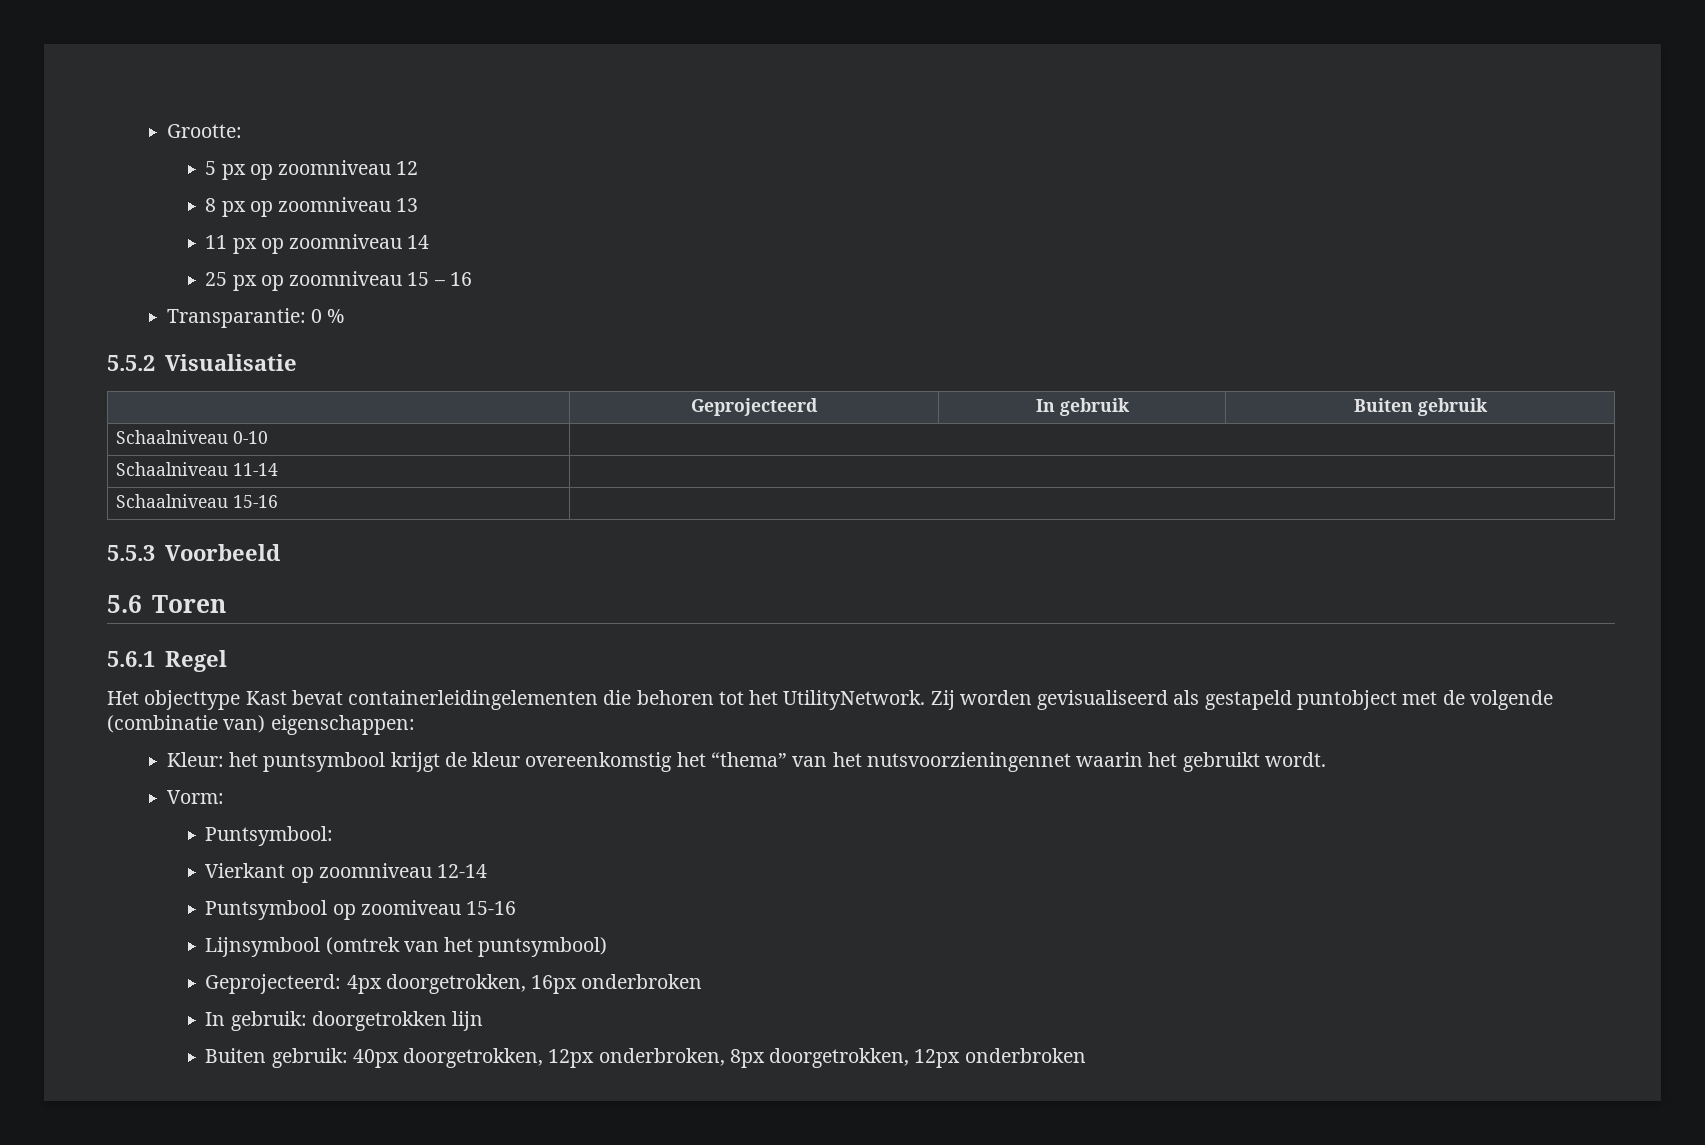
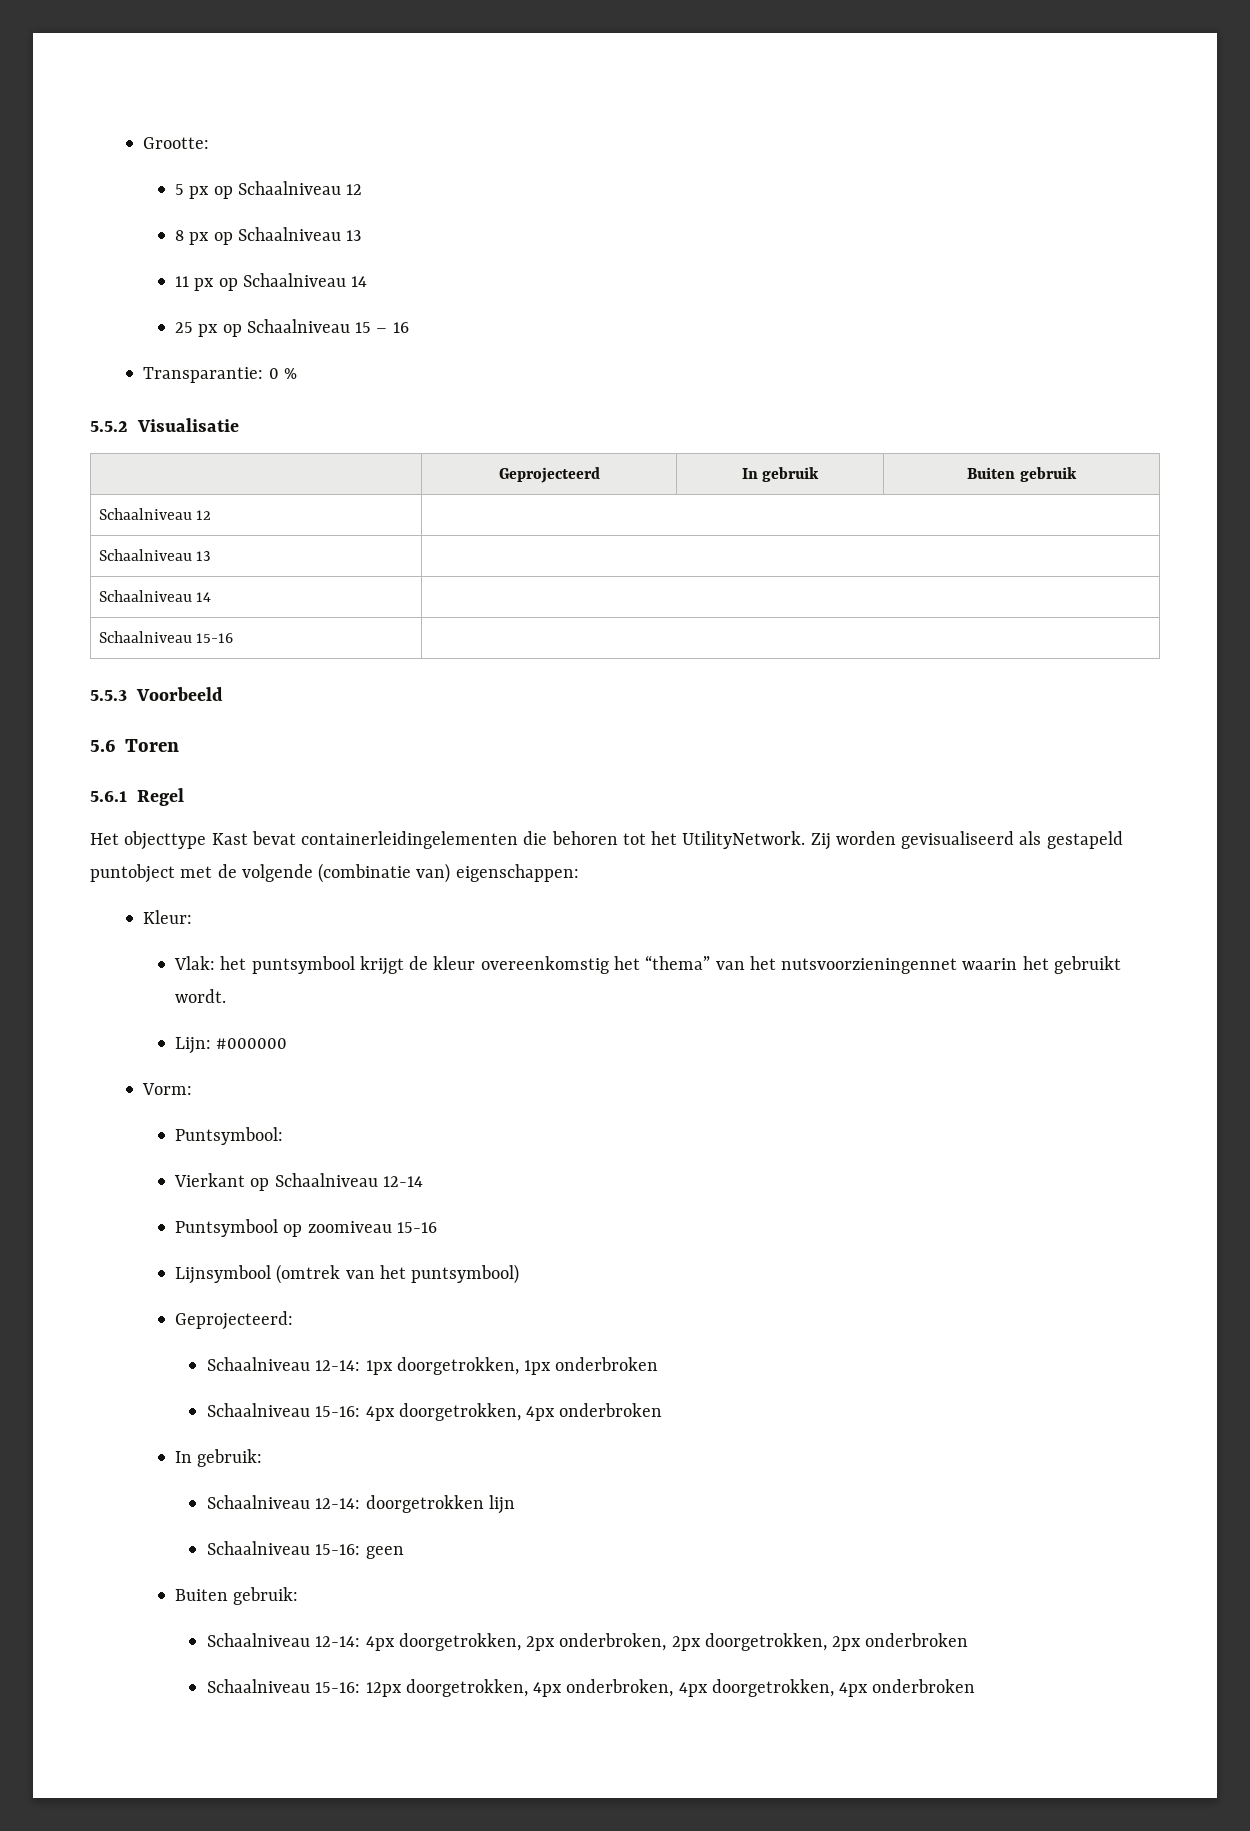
[278,160,392,175] zoomniveau -> [237,181,341,195] Schaalniveau
[278,197,392,212] zoomniveau -> [237,227,341,241] Schaalniveau
[289,234,403,249] zoomniveau -> [242,273,346,287] Schaalniveau
[289,271,403,286] zoomniveau -> [246,319,350,333] Schaalniveau
[232,431,268,444] [115,462,278,476] 0-10 | // Schaalniveau 11-14 -> [196,510,212,520] [98,549,212,561] [98,590,212,602] 12 | // Schaalniveau 13 | // Schaalniveau 14
(224, 759) none -> [174,956,216,970] // Vlak:
(1326, 759) none -> [175,1037,288,1054] // Lijn: #000000
[318,863,432,878] zoomniveau -> [274,1173,378,1187] Schaalniveau
[346,974,578,994] 4px doorgetrokken, 16px -> [206,1357,659,1375] [206,1403,556,1421] // Schaalniveau 12-14: 1px doorgetrokken, 1px onderbroken // Schaalniveau 15-16: 4px doorgetrokken, 4px
(307, 1021) none -> [206,1495,361,1509] // Schaalniveau 12-14:
(484, 1021) none -> [206,1541,404,1559] // Schaalniveau 15-16: geen
[352,1048,961,1068] 40px doorgetrokken, 12px onderbroken, 8px doorgetrokken, 12px -> [206,1633,969,1651] [206,1679,869,1697] // Schaalniveau 12-14: 4px doorgetrokken, 2px onderbroken, 2px doorgetrokken, 2px onderbroken // Schaalniveau 15-16: 12px doorgetrokken, 4px onderbroken, 4px doorgetrokken, 4px

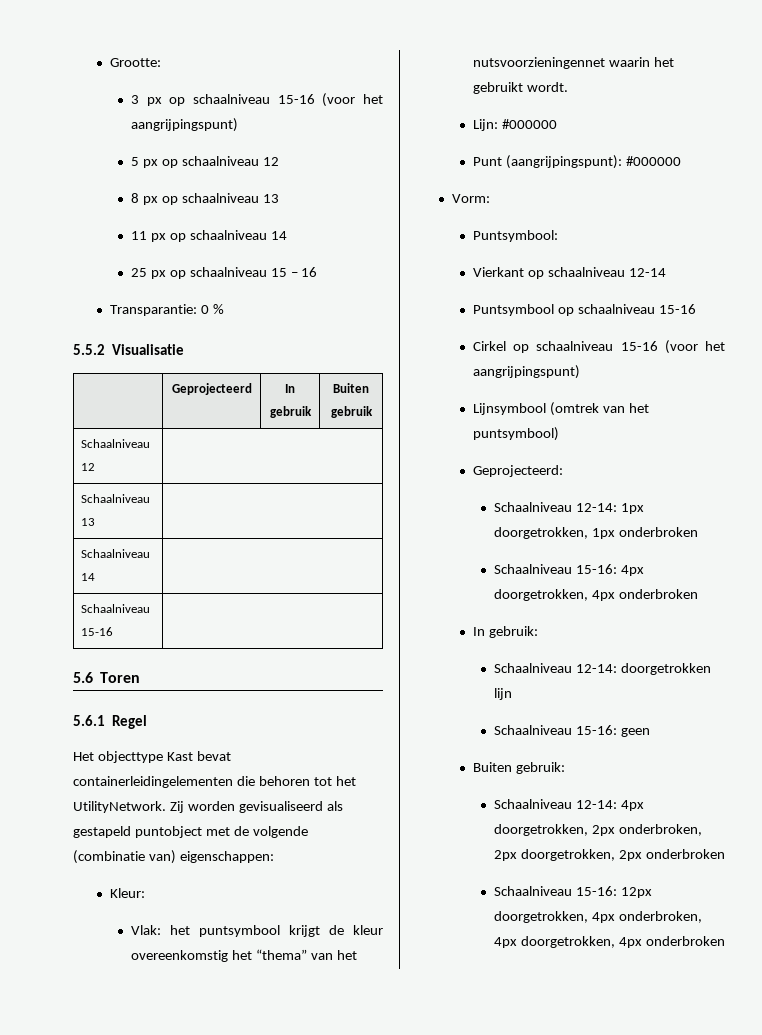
(210, 143) none -> [130,93,383,107] [130,118,238,132] // 3 px op schaalniveau 15-16 (voor het aangrijpingspunt)
[237,181,341,195] Schaalniveau -> [181,156,259,166] schaalniveau
[237,227,341,241] Schaalniveau -> [181,193,259,203] schaalniveau
[242,273,346,287] Schaalniveau -> [189,230,267,240] schaalniveau
[246,319,350,333] Schaalniveau -> [189,267,267,277] schaalniveau
[90,687,223,701] // 5.5.3 Voorbeeld -> (114, 631) none
(288, 1043) none -> [472,155,681,169] // Punt (aangrijpingspunt): #000000
[274,1173,378,1187] Schaalniveau -> [547,267,625,277] schaalniveau
[307,1221,437,1233] zoomiveau 15-16 -> [577,304,696,314] [472,340,725,354] [472,365,580,379] schaalniveau 15-16 // Cirkel op schaalniveau 15-16 (voor het aangrijpingspunt)

